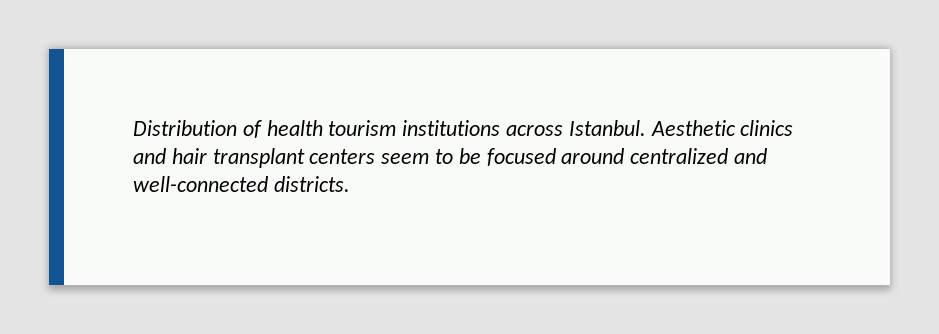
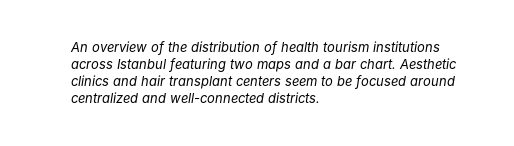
[133,120,237,136] Distribution -> [70,41,260,55] An overview of the distribution
[568,120,646,136] Istanbul. -> [117,58,396,72] Istanbul featuring two maps and a bar chart.

